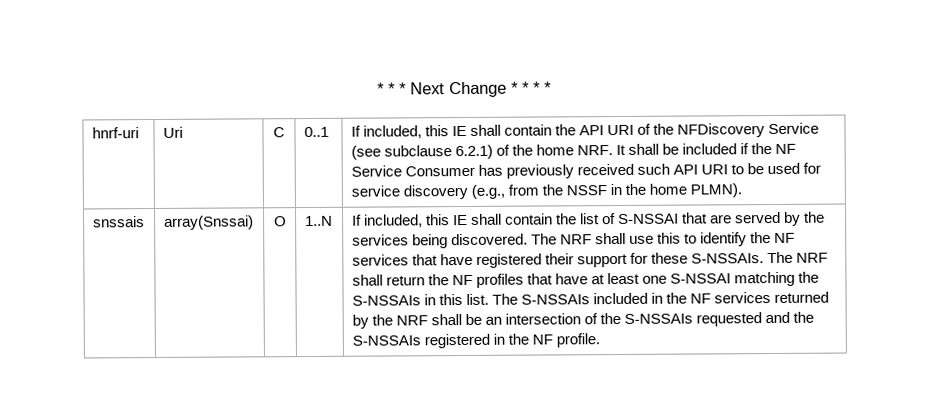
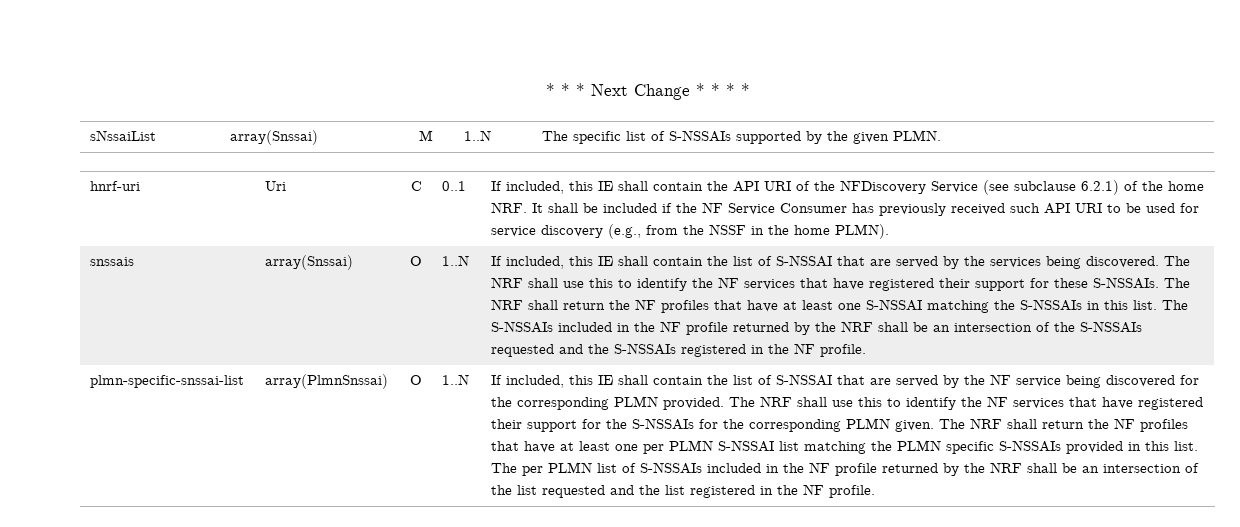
(552, 87) none -> [90,130,157,141] [230,130,319,145] [418,130,433,141] [464,130,492,141] [542,130,942,144] // sNssaiList | array(Snssai) | M | 1..N | The specific list of S-NSSAIs supported by the given PLMN.
[714,292,772,304] services -> [686,322,729,335] profile
(600, 340) none -> [90,375,245,388] [265,374,389,389] [410,375,422,385] [442,374,470,385] [491,374,1200,388] [491,396,1204,410] [491,418,1189,432] [491,440,1199,454] [491,462,1200,476] [491,484,876,498] // plmn-specific-snssai-list | array(PlmnSnssai) | O | 1..N | If included, this IE shall contain the list of S-NSSAI that are served by the NF service being discovered for the corresponding PLMN provided. The NRF shall use this to identify the NF services that have registered their support for the S-NSSAIs for the corresponding PLMN given. The NRF shall return the NF profiles that have at least one per PLMN S-NSSAI list matching the PLMN specific S-NSSAIs provided in this list. The per PLMN list of S-NSSAIs included in the NF profile returned by the NRF shall be an intersection of the list requested and the list registered in the NF profile.

